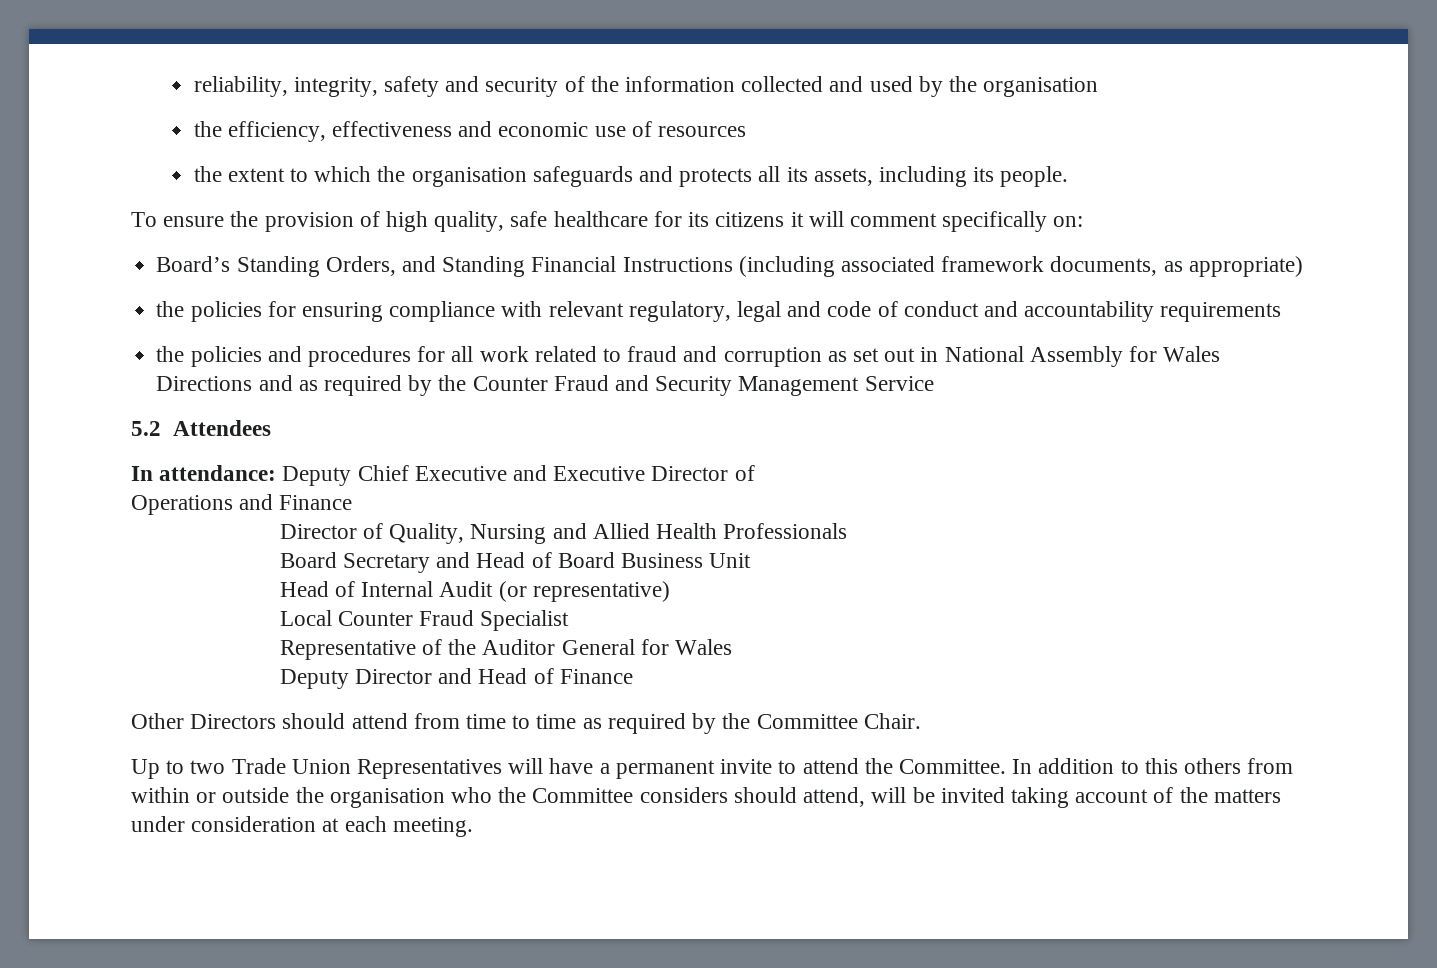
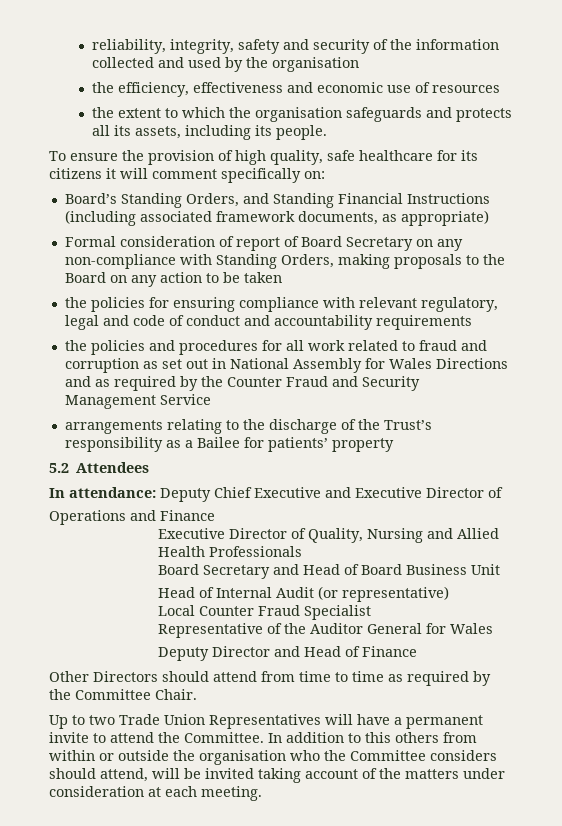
(1303, 266) none -> [64,236,463,251] [64,254,505,269] [64,272,282,287] // Formal consideration of report of Board Secretary on any non-compliance with Standing Orders, making proposals to the Board on any action to be taken
(934, 383) none -> [64,419,432,434] [64,437,394,452] // arrangements relating to the discharge of the Trust’s responsibility as a Bailee for patients’ property
(353, 502) none -> [157,528,225,539] Executive

